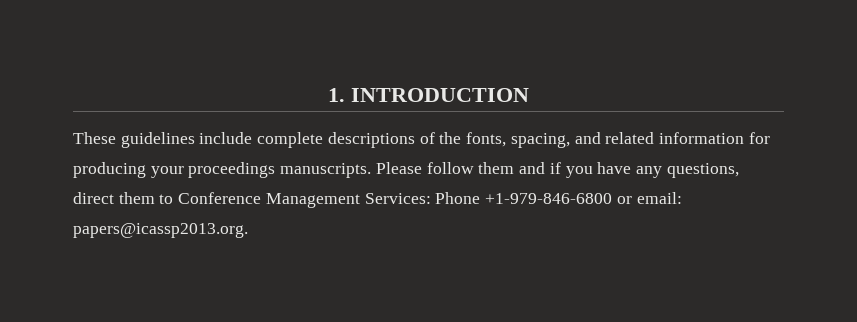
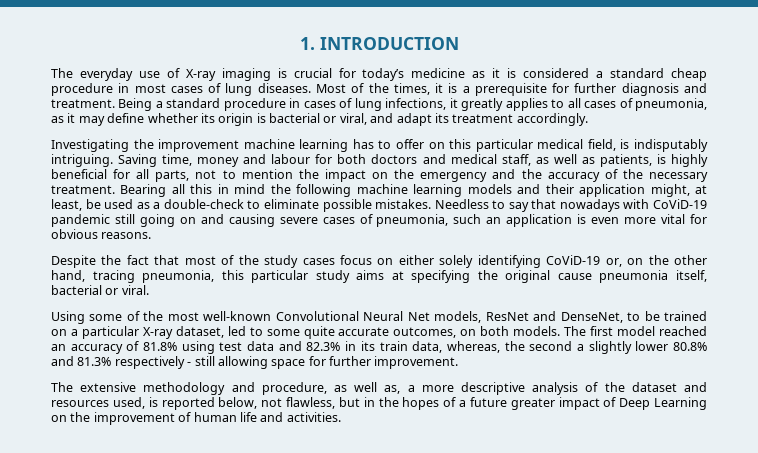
[73,132,770,148] [73,162,739,178] [73,192,682,208] [73,223,248,238] These guidelines include complete descriptions of the fonts, spacing, and related information for producing your proceedings manuscripts. Please follow them and if you have any questions, direct them to Conference Management Services: Phone +1-979-846-6800 or email: papers@icassp2013.org. -> [51,68,708,81] [51,83,707,96] [51,98,708,111] [51,113,588,126] [51,139,708,152] [51,154,708,167] [51,169,709,182] [51,184,707,197] [51,199,707,212] [51,214,708,227] [51,229,152,239] [51,255,708,268] [51,270,708,283] [51,285,149,295] [51,311,707,324] [51,326,708,339] [51,341,707,354] [51,356,459,369] [51,382,707,395] [51,397,707,410] [51,412,341,425] The everyday use of X-ray imaging is crucial for today’s medicine as it is considered a standard cheap procedure in most cases of lung diseases. Most of the times, it is a prerequisite for further diagnosis and treatment. Being a standard procedure in cases of lung infections, it greatly applies to all cases of pneumonia, as it may define whether its origin is bacterial or viral, and adapt its treatment accordingly. // Investigating the improvement machine learning has to offer on this particular medical field, is indisputably intriguing. Saving time, money and labour for both doctors and medical staff, as well as patients, is highly beneficial for all parts, not to mention the impact on the emergency and the accuracy of the necessary treatment. Bearing all this in mind the following machine learning models and their application might, at least, be used as a double-check to eliminate possible mistakes. Needless to say that nowadays with CoViD-19 pandemic still going on and causing severe cases of pneumonia, such an application is even more vital for obvious reasons. // Despite the fact that most of the study cases focus on either solely identifying CoViD-19 or, on the other hand, tracing pneumonia, this particular study aims at specifying the original cause pneumonia itself, bacterial or viral. // Using some of the most well-known Convolutional Neural Net models, ResNet and DenseNet, to be trained on a particular X-ray dataset, led to some quite accurate outcomes, on both models. The first model reached an accuracy of 81.8% using test data and 82.3% in its train data, whereas, the second a slightly lower 80.8% and 81.3% respectively - still allowing space for further improvement. // The extensive methodology and procedure, as well as, a more descriptive analysis of the dataset and resources used, is reported below, not flawless, but in the hopes of a future greater impact of Deep Learning on the improvement of human life and activities.

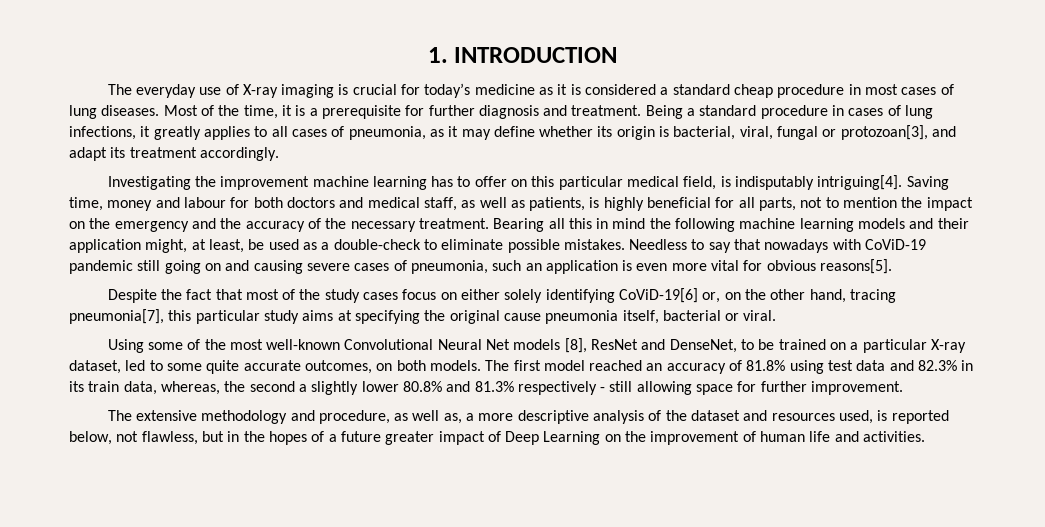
[393,83,430,95] times, -> [243,105,278,119] time,
[269,113,367,125] bacterial or viral, -> [673,125,928,140] bacterial, viral, fungal or protozoan[3],
[51,154,113,167] intriguing. -> [817,175,903,190] intriguing[4].
[101,232,152,239] reasons. -> [820,259,893,274] reasons[5].
[546,255,601,265] CoViD-19 -> [619,288,699,303] CoViD-19[6]
[142,270,215,283] pneumonia, -> [69,309,164,324] pneumonia[7],
[434,311,482,323] models, -> [513,338,587,353] models [8],

